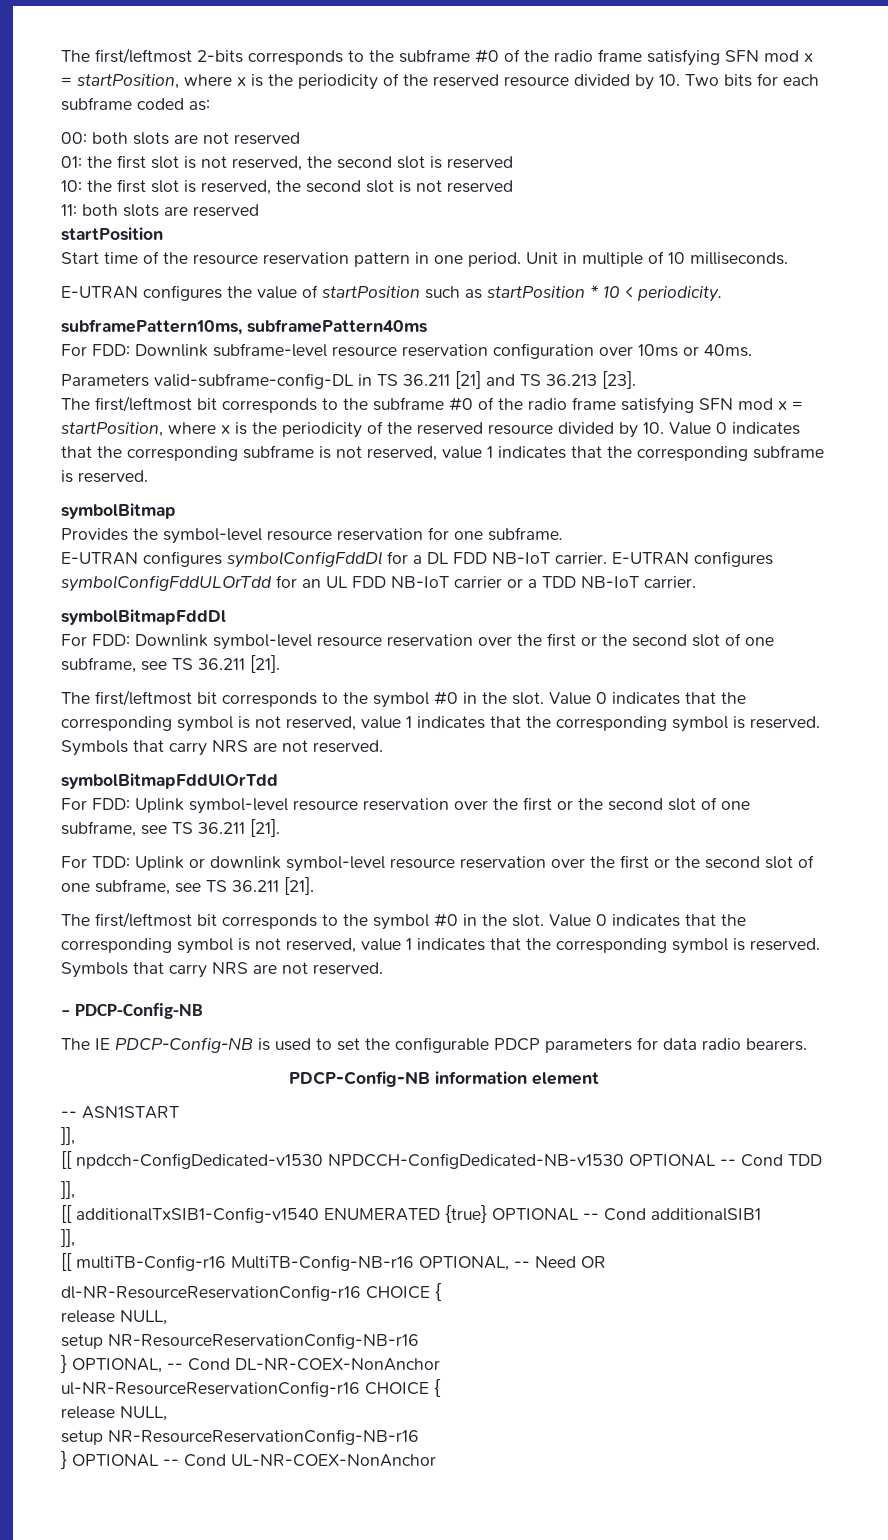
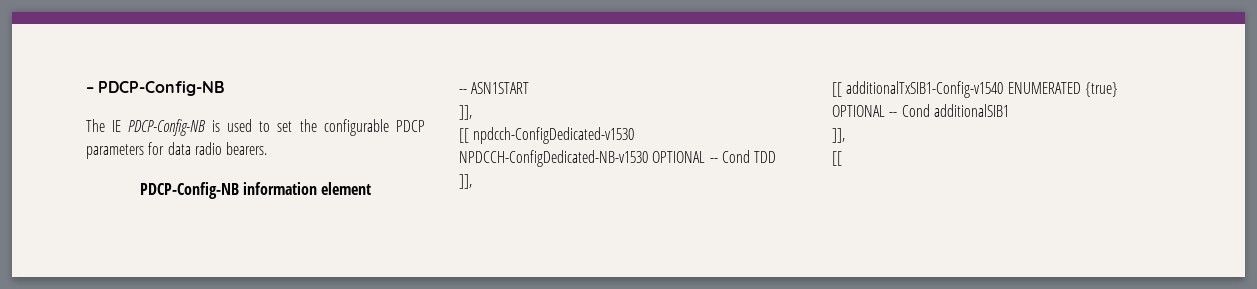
[61,48,813,66] [61,73,819,90] [61,97,210,111] [61,132,300,145] [61,155,513,171] [61,179,513,195] [61,204,259,217] [61,227,163,241] [61,251,788,267] [61,285,722,302] [61,319,427,335] [61,343,752,359] [61,371,636,389] [61,396,803,414] [61,421,800,438] [61,445,824,461] [61,470,148,483] [61,503,176,519] [61,527,563,544] [61,551,773,568] [61,575,696,592] [61,609,226,625] [61,633,774,650] [61,655,280,673] [61,690,746,708] [61,716,820,732] [61,740,383,756] [61,773,278,789] [61,797,750,814] [61,819,280,837] [61,855,814,872] [61,877,314,895] [61,912,746,930] [61,938,820,954] [61,962,383,978] The first/leftmost 2-bits corresponds to the subframe #0 of the radio frame satisfying SFN mod x = startPosition, where x is the periodicity of the reserved resource divided by 10. Two bits for each subframe coded as: // 00: both slots are not reserved // 01: the first slot is not reserved, the second slot is reserved // 10: the first slot is reserved, the second slot is not reserved // 11: both slots are reserved // startPosition // Start time of the resource reservation pattern in one period. Unit in multiple of 10 milliseconds. // E-UTRAN configures the value of startPosition such as startPosition * 10 < periodicity. // subframePattern10ms, subframePattern40ms // For FDD: Downlink subframe-level resource reservation configuration over 10ms or 40ms. // Parameters valid-subframe-config-DL in TS 36.211 [21] and TS 36.213 [23]. // The first/leftmost bit corresponds to the subframe #0 of the radio frame satisfying SFN mod x = startPosition, where x is the periodicity of the reserved resource divided by 10. Value 0 indicates that the corresponding subframe is not reserved, value 1 indicates that the corresponding subframe is reserved. // symbolBitmap // Provides the symbol-level resource reservation for one subframe. // E-UTRAN configures symbolConfigFddDl for a DL FDD NB-IoT carrier. E-UTRAN configures symbolConfigFddULOrTdd for an UL FDD NB-IoT carrier or a TDD NB-IoT carrier. // symbolBitmapFddDl // For FDD: Downlink symbol-level resource reservation over the first or the second slot of one subframe, see TS 36.211 [21]. // The first/leftmost bit corresponds to the symbol #0 in the slot. Value 0 indicates that the corresponding symbol is not reserved, value 1 indicates that the corresponding symbol is reserved. Symbols that carry NRS are not reserved. // symbolBitmapFddUlOrTdd // For FDD: Uplink symbol-level resource reservation over the first or the second slot of one subframe, see TS 36.211 [21]. // For TDD: Uplink or downlink symbol-level resource reservation over the first or the second slot of one subframe, see TS 36.211 [21]. // The first/leftmost bit corresponds to the symbol #0 in the slot. Value 0 indicates that the corresponding symbol is not reserved, value 1 indicates that the corresponding symbol is reserved. Symbols that carry NRS are not reserved. // -> (86, 90) none
[76,1255,606,1271] [61,1283,442,1301] [61,1310,167,1325] [61,1333,419,1349] [61,1355,440,1373] [61,1379,441,1397] [61,1406,167,1421] [61,1429,419,1445] [61,1451,436,1469] multiTB-Config-r16 MultiTB-Config-NB-r16 OPTIONAL, -- Need OR // dl-NR-ResourceReservationConfig-r16 CHOICE { // release NULL, // setup NR-ResourceReservationConfig-NB-r16 // } OPTIONAL, -- Cond DL-NR-COEX-NonAnchor // ul-NR-ResourceReservationConfig-r16 CHOICE { // release NULL, // setup NR-ResourceReservationConfig-NB-r16 // } OPTIONAL -- Cond UL-NR-COEX-NonAnchor -> (842, 158) none

